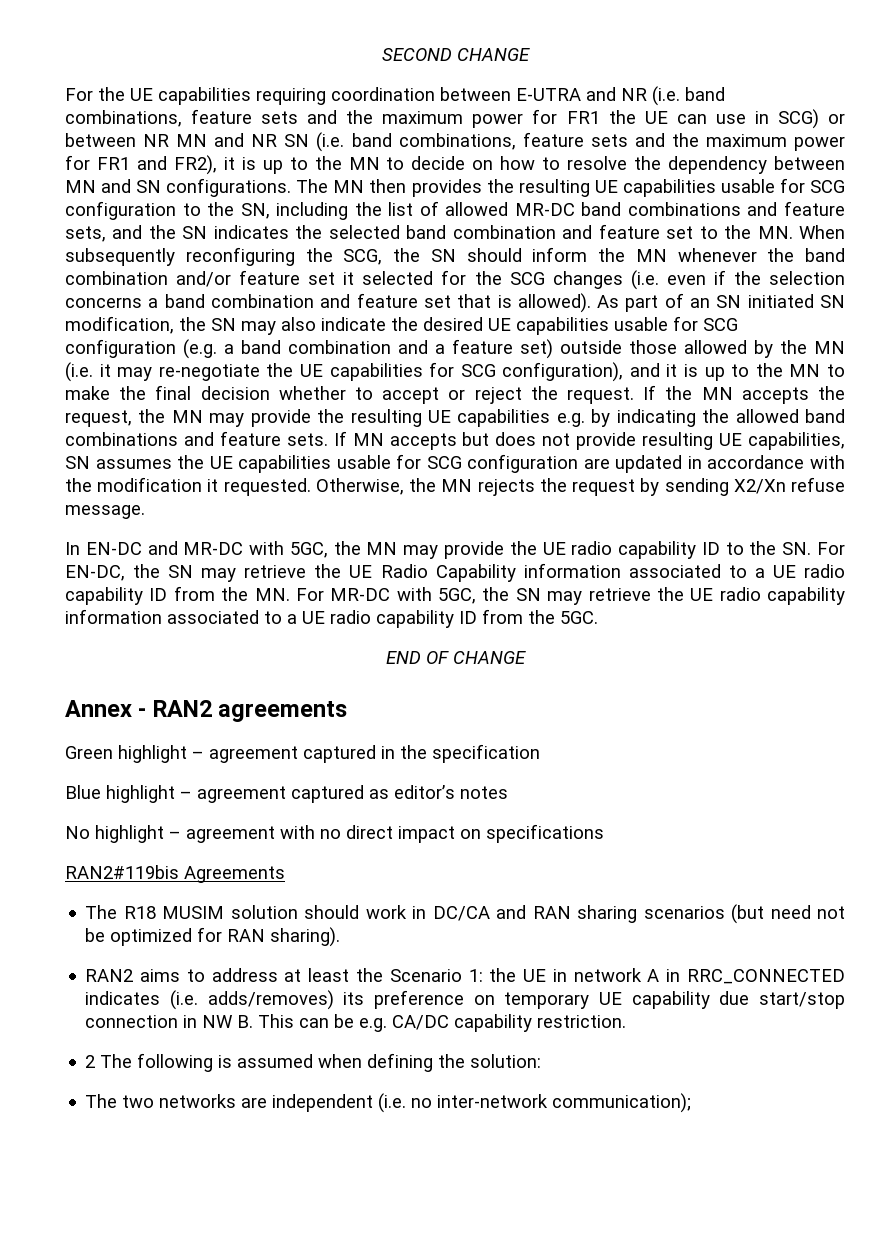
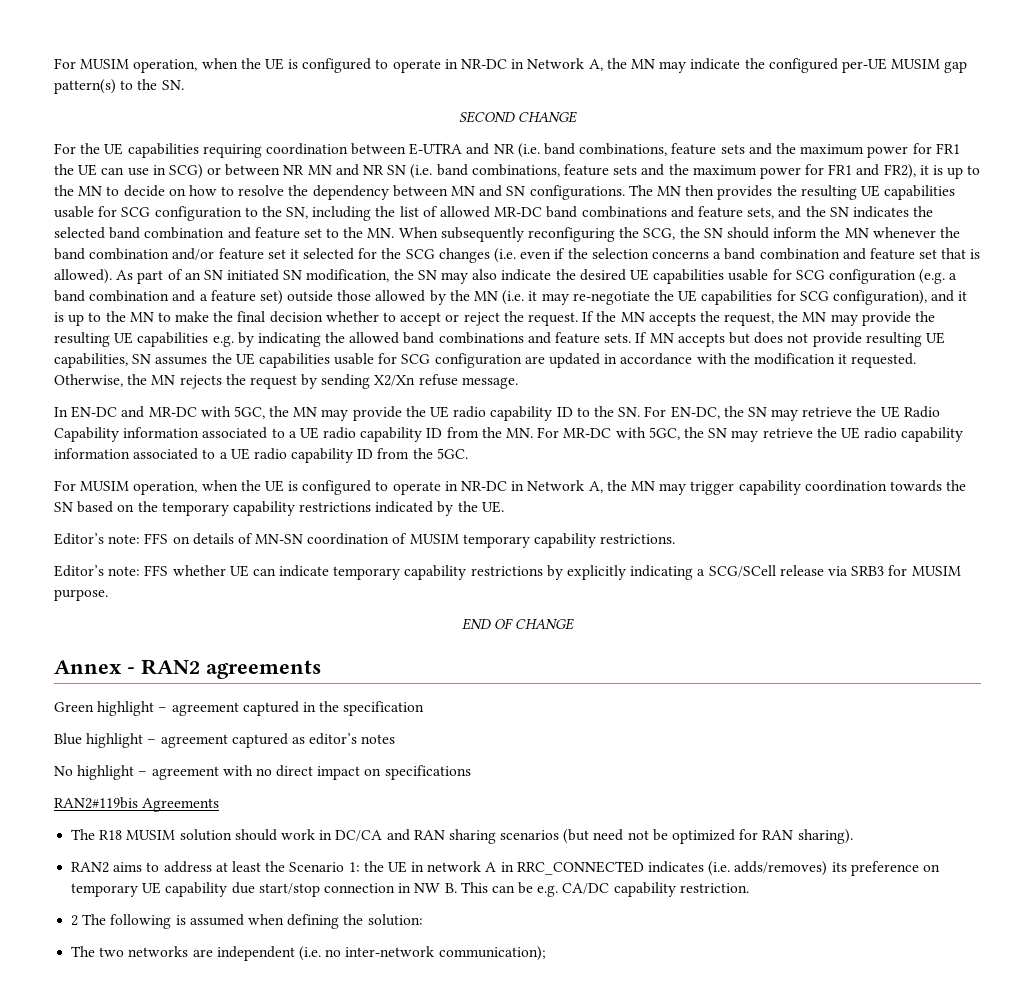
(381, 54) none -> [54,58,968,73] [54,79,184,94] For MUSIM operation, when the UE is configured to operate in NR-DC in Network A, the MN may indicate the configured per-UE MUSIM gap pattern(s) to the SN. //
(598, 617) none -> [54,480,967,495] [54,501,504,516] [54,533,676,548] [54,565,961,580] [54,589,108,601] // For MUSIM operation, when the UE is configured to operate in NR-DC in Network A, the MN may trigger capability coordination towards the SN based on the temporary capability restrictions indicated by the UE. // Editor’s note: FFS on details of MN-SN coordination of MUSIM temporary capability restrictions. // Editor’s note: FFS whether UE can indicate temporary capability restrictions by explicitly indicating a SCG/SCell release via SRB3 for MUSIM purpose.

